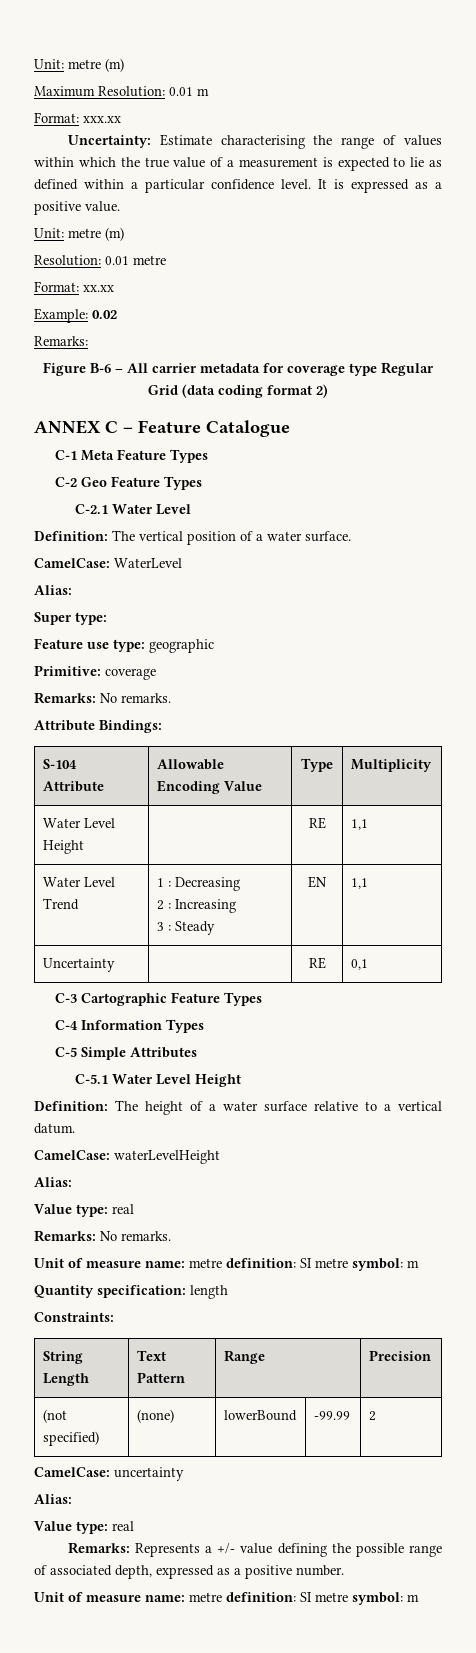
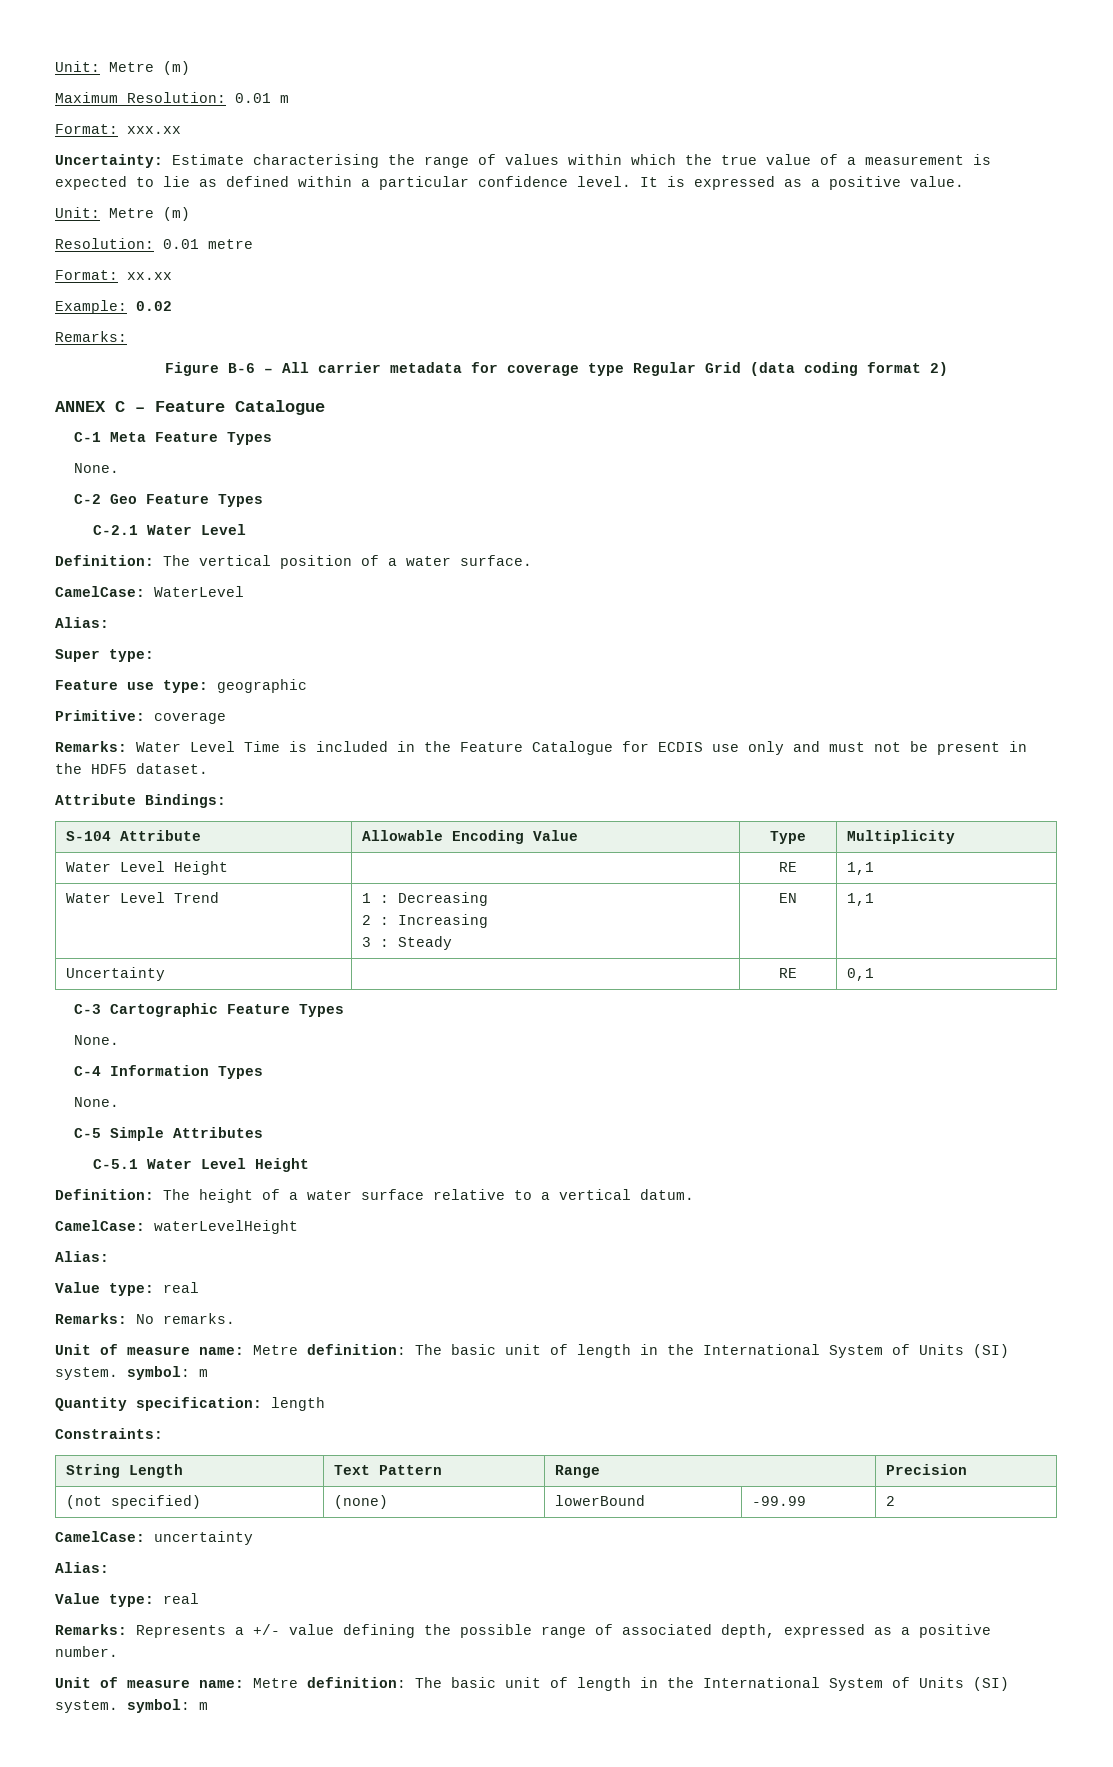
[34,59,101,69] Unit: metre -> [55,61,154,72] Unit: Metre
[68,228,101,238] metre -> [109,208,154,218] Metre
(208, 456) none -> [73,463,119,473] // None.
[100,693,171,703] No remarks. -> [136,741,1027,755] [55,763,208,774] Water Level Time is included in the Feature Catalogue for ECDIS use only and must not be present in the HDF5 dataset.
(262, 999) none -> [73,1035,119,1045] // None.
(204, 1026) none -> [73,1097,119,1107] // None.
[189,1258,348,1268] metre definition: SI metre -> [253,1344,1009,1358] [55,1367,118,1380] Metre definition: The basic unit of length in the International System of Units (SI) system.
[189,1592,348,1602] metre definition: SI metre -> [253,1677,1009,1691] [55,1700,118,1713] Metre definition: The basic unit of length in the International System of Units (SI) system.

